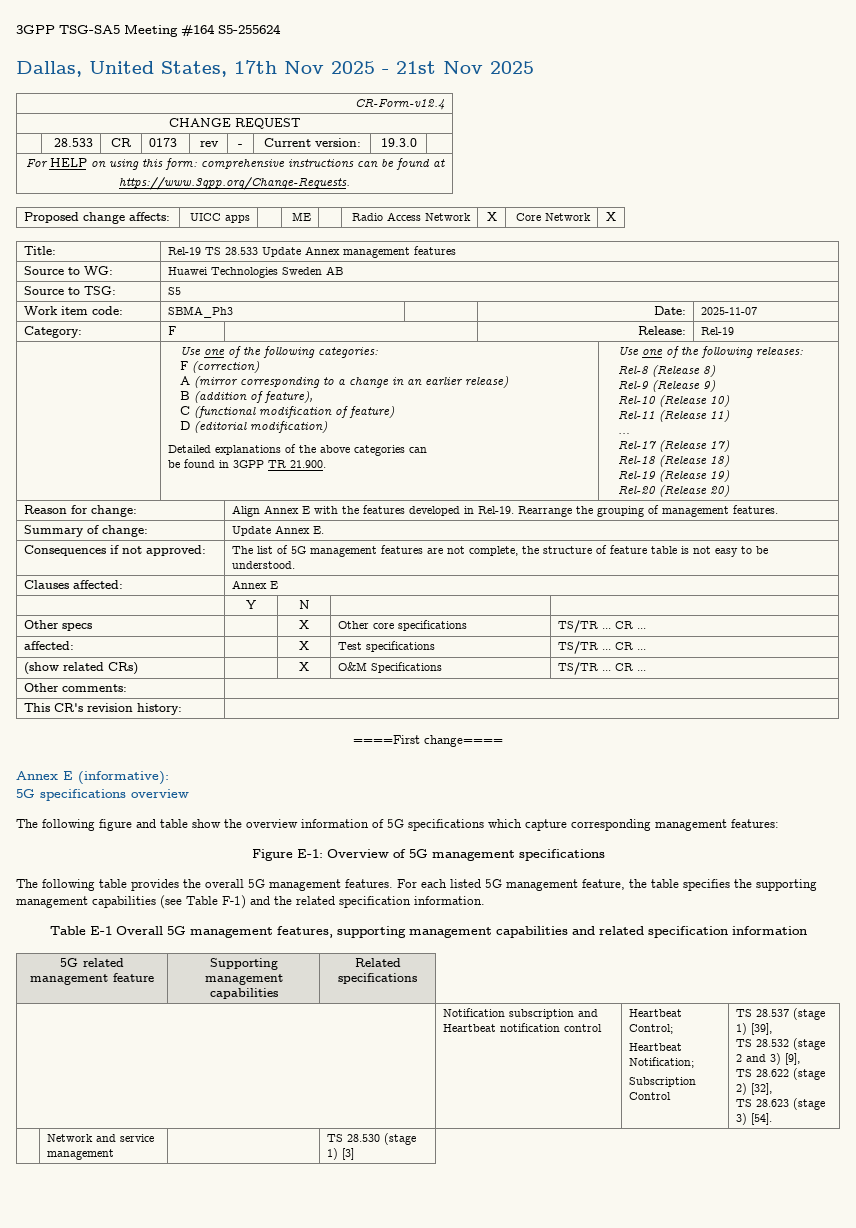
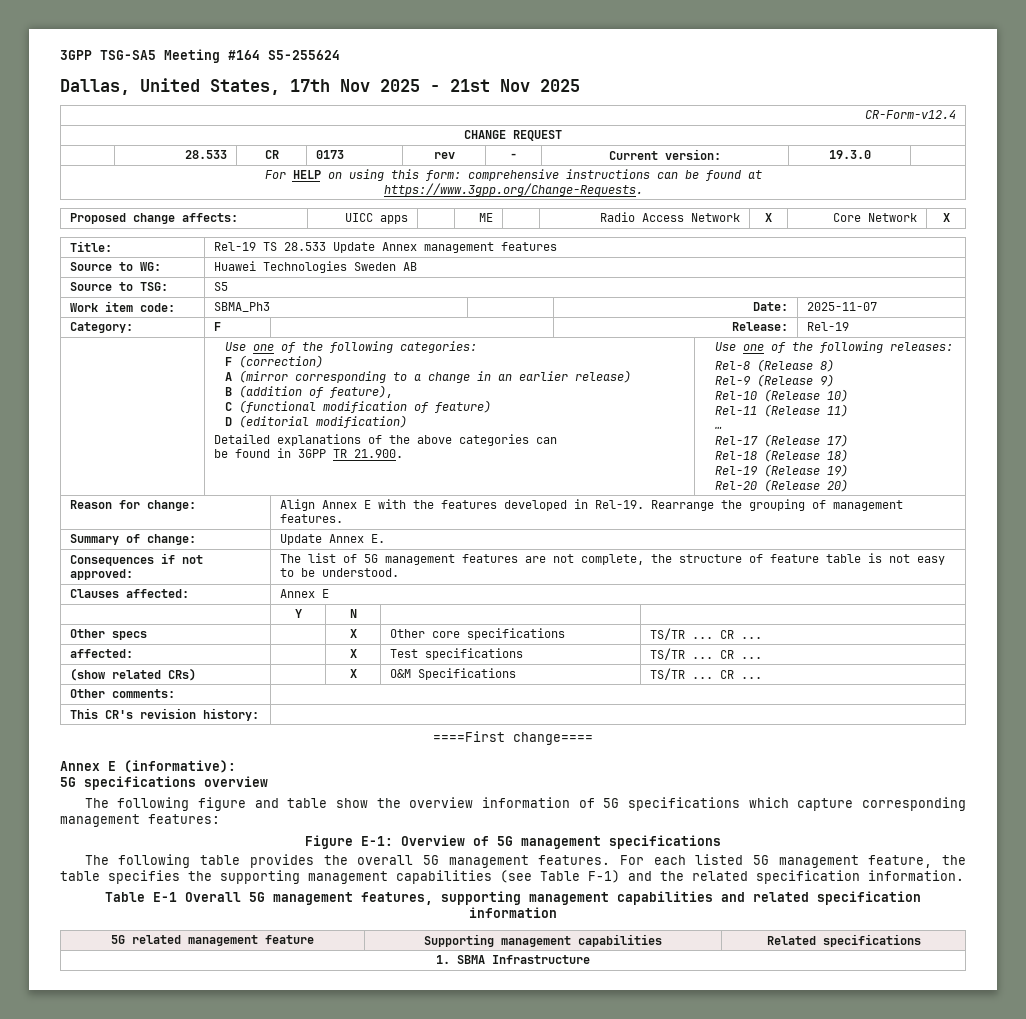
[443,1008,599,1019] [443,1023,603,1032] [629,1009,683,1017] [629,1024,674,1034] [629,1043,683,1051] [629,1057,695,1068] [629,1077,697,1087] [629,1092,672,1100] [736,1008,826,1020] [736,1023,773,1035] [736,1038,826,1050] [736,1053,801,1065] [736,1068,826,1080] [736,1083,773,1095] [736,1098,826,1110] [736,1113,773,1125] [47,1134,155,1142] [47,1149,115,1160] [327,1133,417,1145] [327,1148,355,1160] | Notification subscription and Heartbeat notification control | Heartbeat Control; // Heartbeat Notification; // Subscription Control | TS 28.537 (stage 1) [39], // TS 28.532 (stage 2 and 3) [9], // TS 28.622 (stage 2) [32], // TS 28.623 (stage 3) [54]. // | Network and service management | | TS 28.530 (stage 1) [3] -> [436,955,590,964] 1. SBMA Infrastructure

